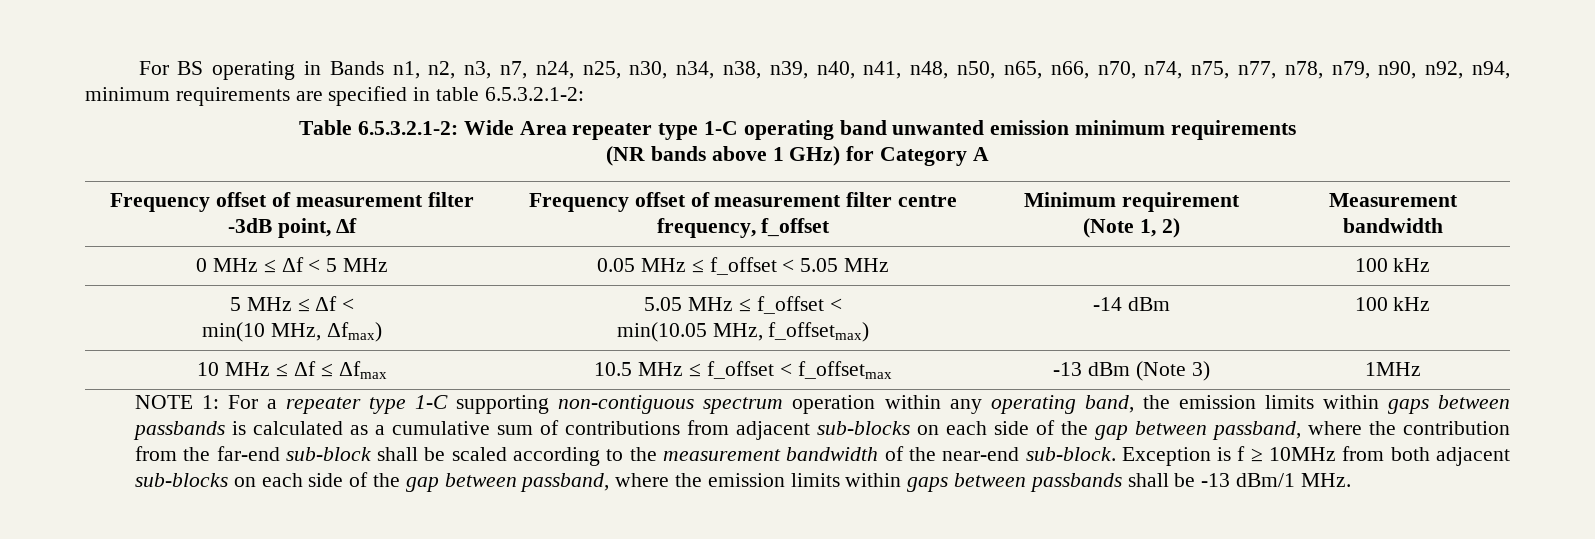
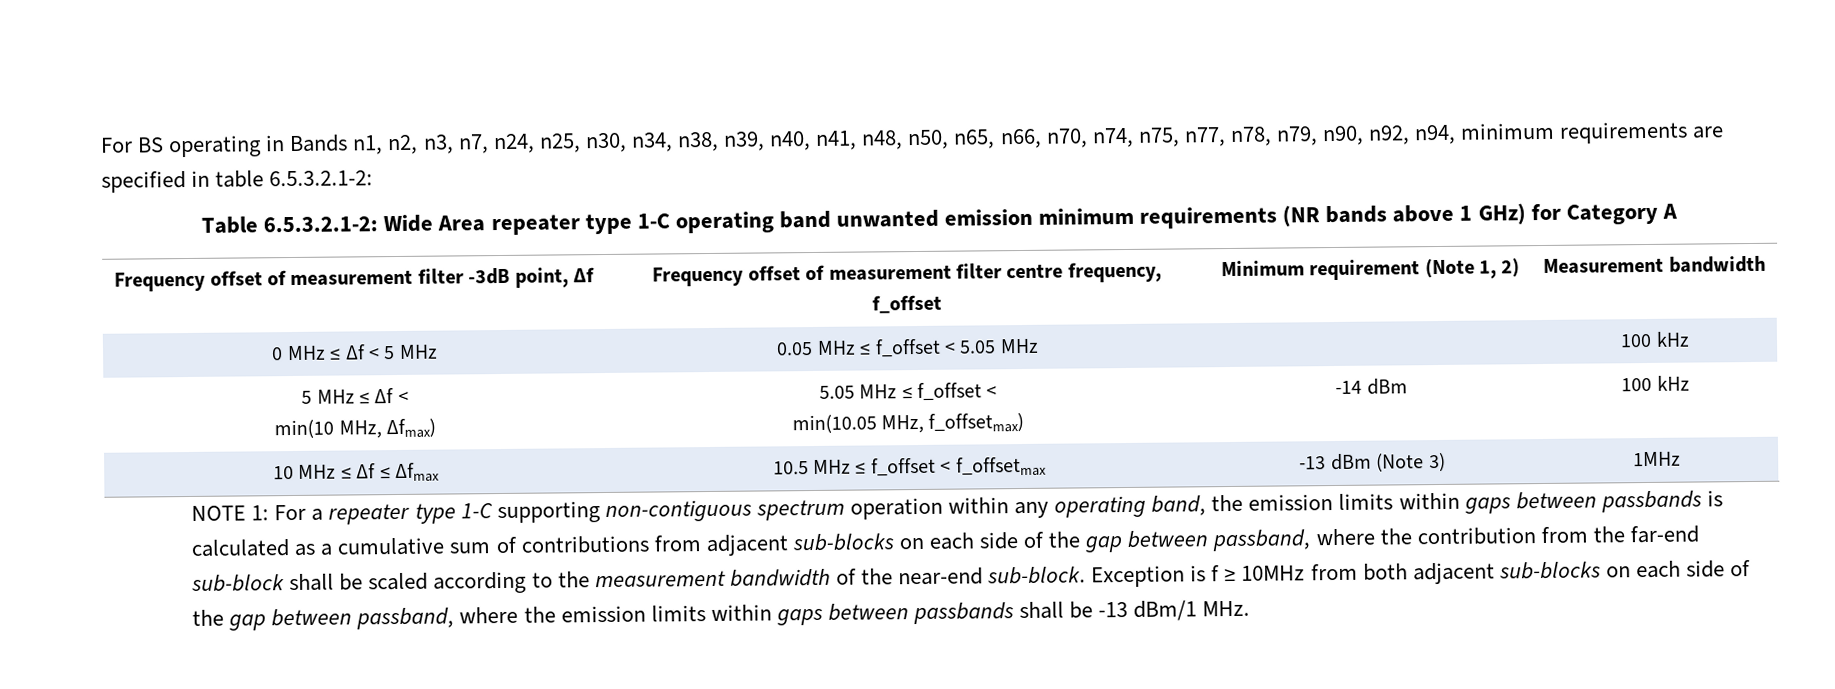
(1296, 130) // -> (1278, 217) none

